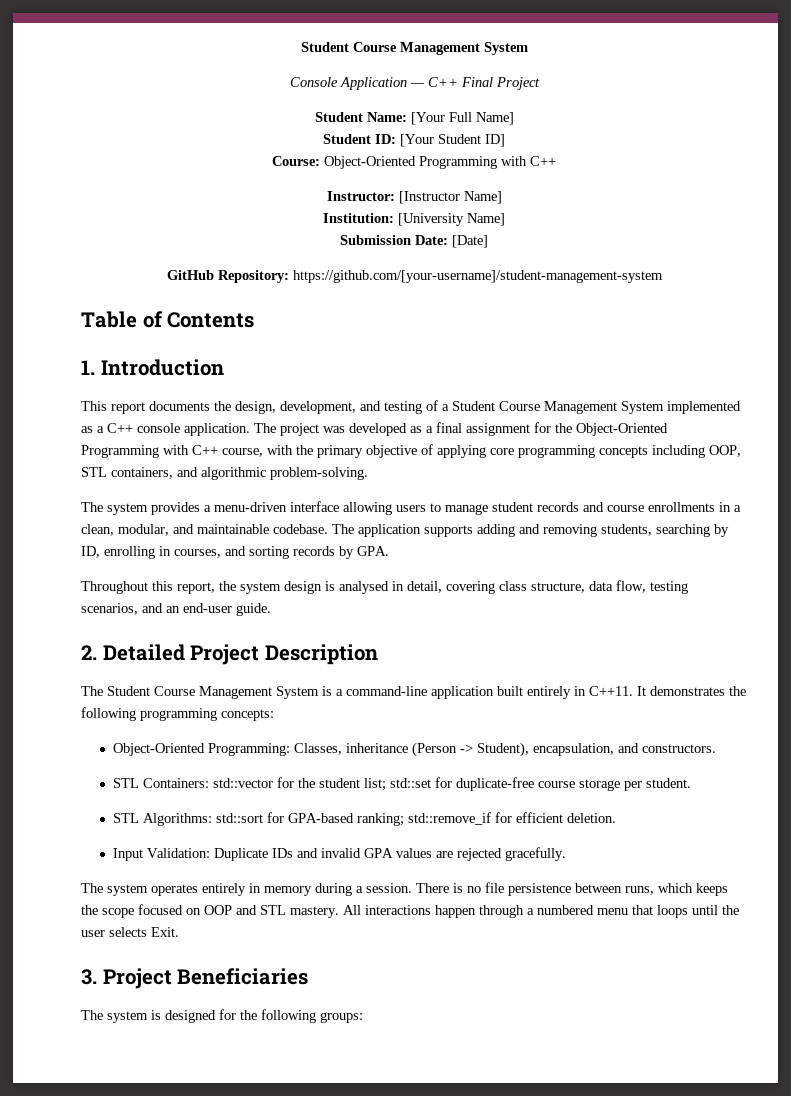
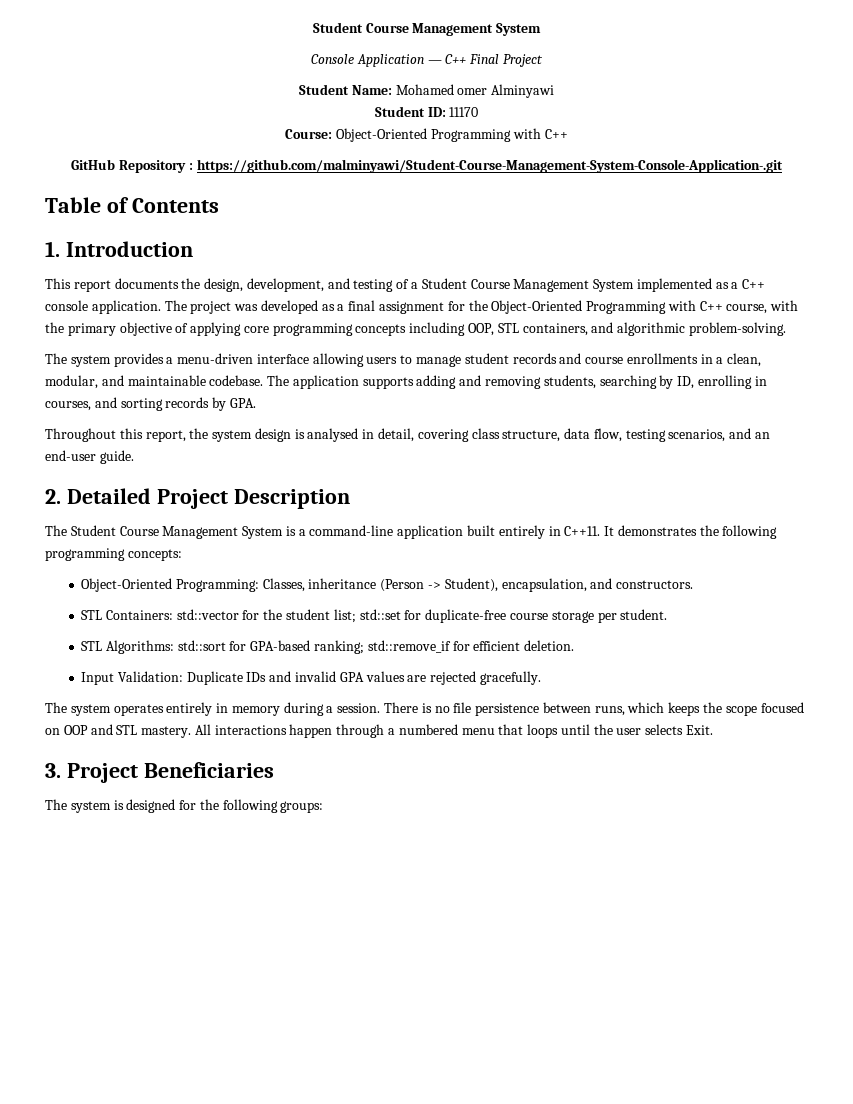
[410,112,514,125] [Your Full Name] -> [395,84,555,98] Mohamed omer Alminyawi
[400,134,505,147] [Your Student ID] -> [449,107,479,117] 11170
[326,191,502,204] [323,213,505,226] [340,235,488,248] [166,270,663,283] Instructor: [Instructor Name] // Institution: [University Name] // Submission Date: [Date] // GitHub Repository: https://github.com/[your-username]/student-management-system -> [71,159,783,173] GitHub Repository : https://github.com/malminyawi/Student-Course-Management-System-Console-Application-.git

